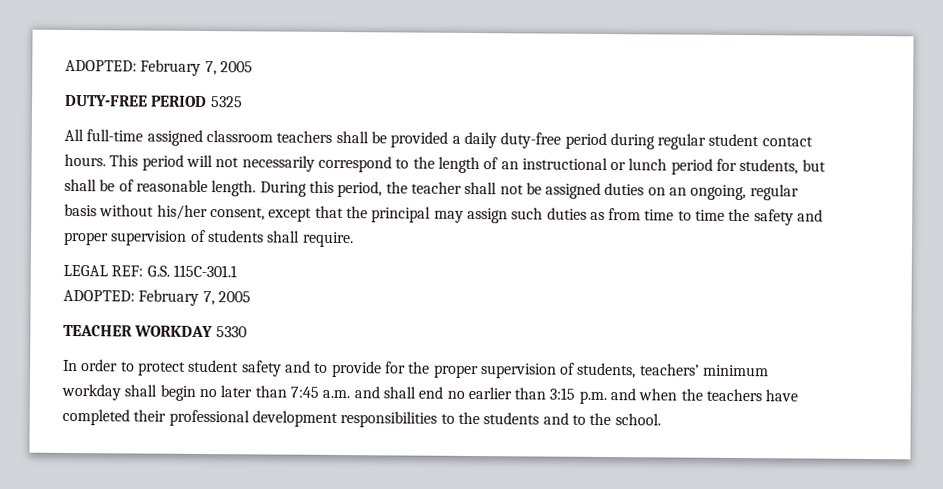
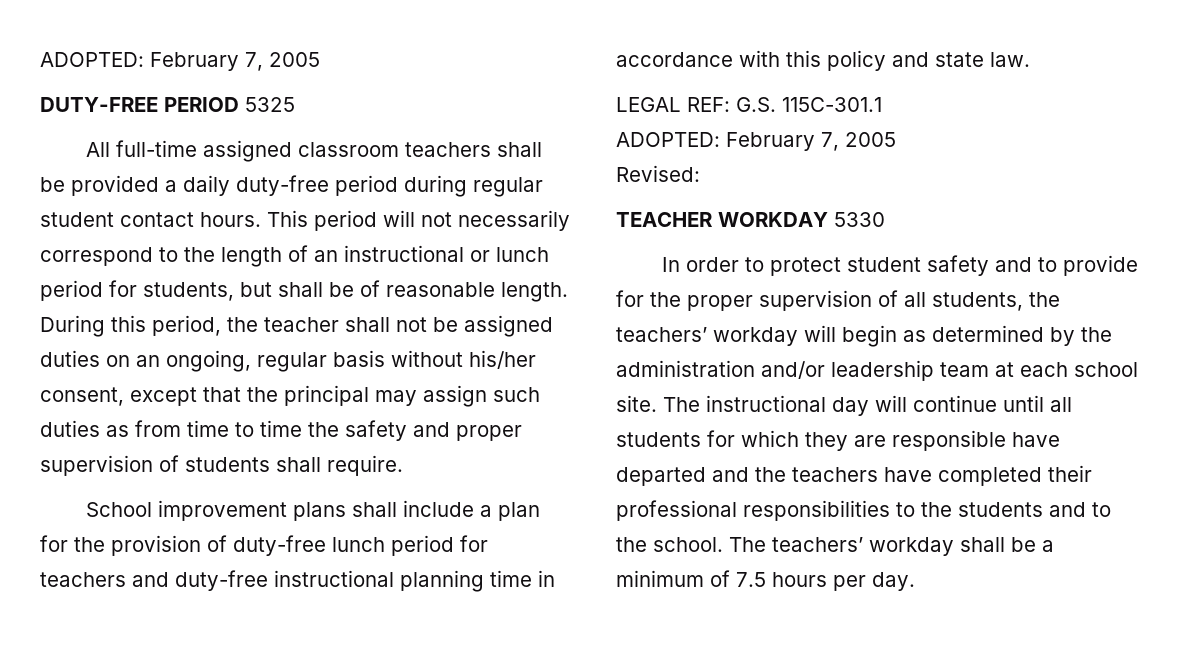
(354, 239) none -> [85,500,540,521] [40,535,488,556] [40,570,555,592] [616,50,1030,71] // School improvement plans shall include a plan for the provision of duty-free lunch period for teachers and duty-free instructional planning time in accordance with this policy and state law.
(251, 297) none -> [616,165,700,182] // Revised:
[577,362,770,379] [61,383,678,405] students, teachers’ minimum workday shall begin no later than 7:45 a.m. and shall end no earlier than 3:15 p.m. and when -> [904,292,1060,311] [616,325,1112,347] [616,360,1138,381] [616,395,1072,416] [616,430,1060,451] [616,467,749,486] all students, the teachers’ workday will begin as determined by the administration and/or leadership team at each school site. The instructional day will continue until all students for which they are responsible have departed and
[251,410,338,428] development -> (737, 510) none
(661, 419) none -> [729,537,1054,556] [616,570,915,591] The teachers’ workday shall be a minimum of 7.5 hours per day.

